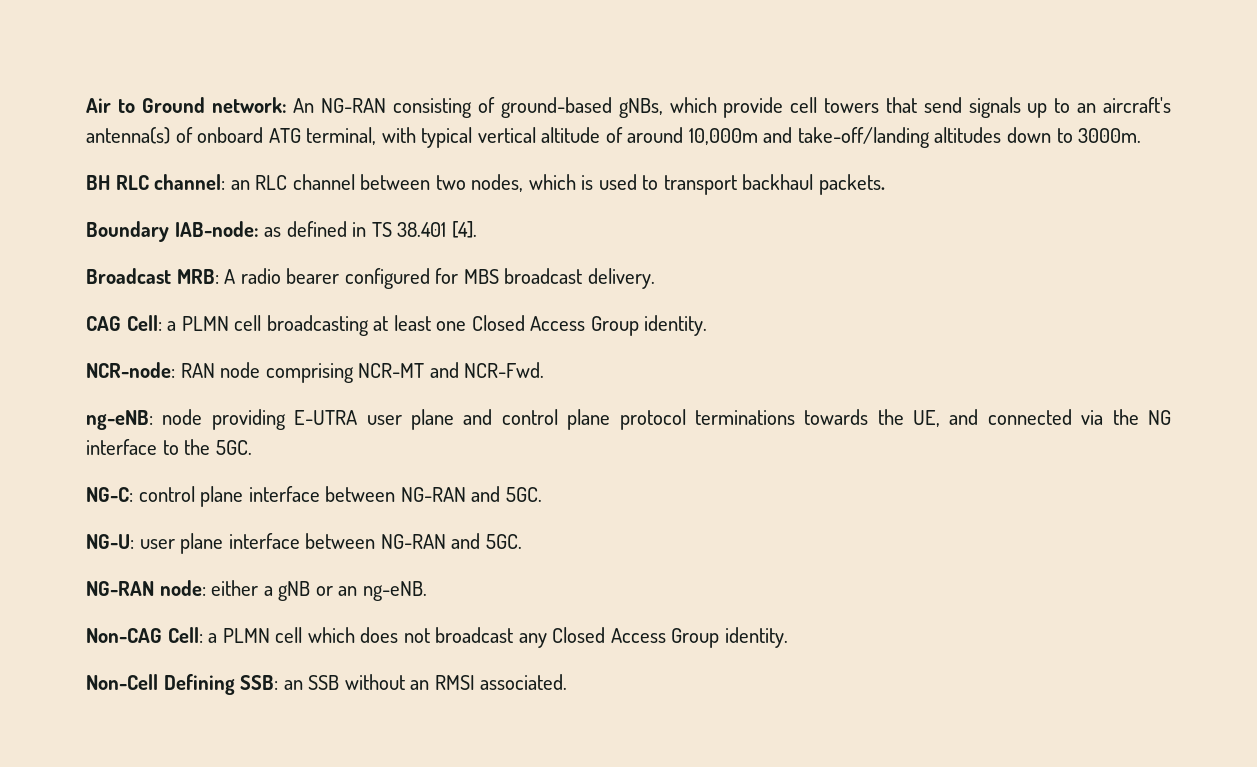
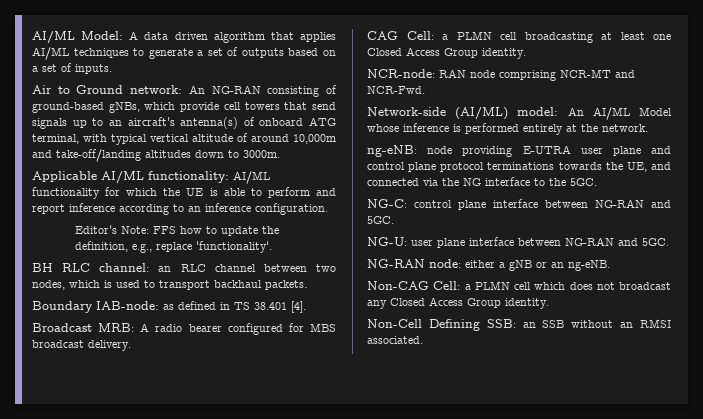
(86, 105) none -> [32,31,336,44] [32,47,336,60] [32,63,112,74] AI/ML Model: A data driven algorithm that applies AI/ML techniques to generate a set of outputs based on a set of inputs. //
(1142, 135) none -> [32,171,270,184] [32,187,336,199] [32,203,328,215] [75,225,280,236] [75,241,273,253] // Applicable AI/ML functionality: AI/ML functionality for which the UE is able to perform and report inference according to an inference configuration. // Editor's Note: FFS how to update the definition, e.g., replace 'functionality'.
(545, 370) none -> [367,107,672,120] [367,123,648,135] // Network-side (AI/ML) model: An AI/ML Model whose inference is performed entirely at the network.

